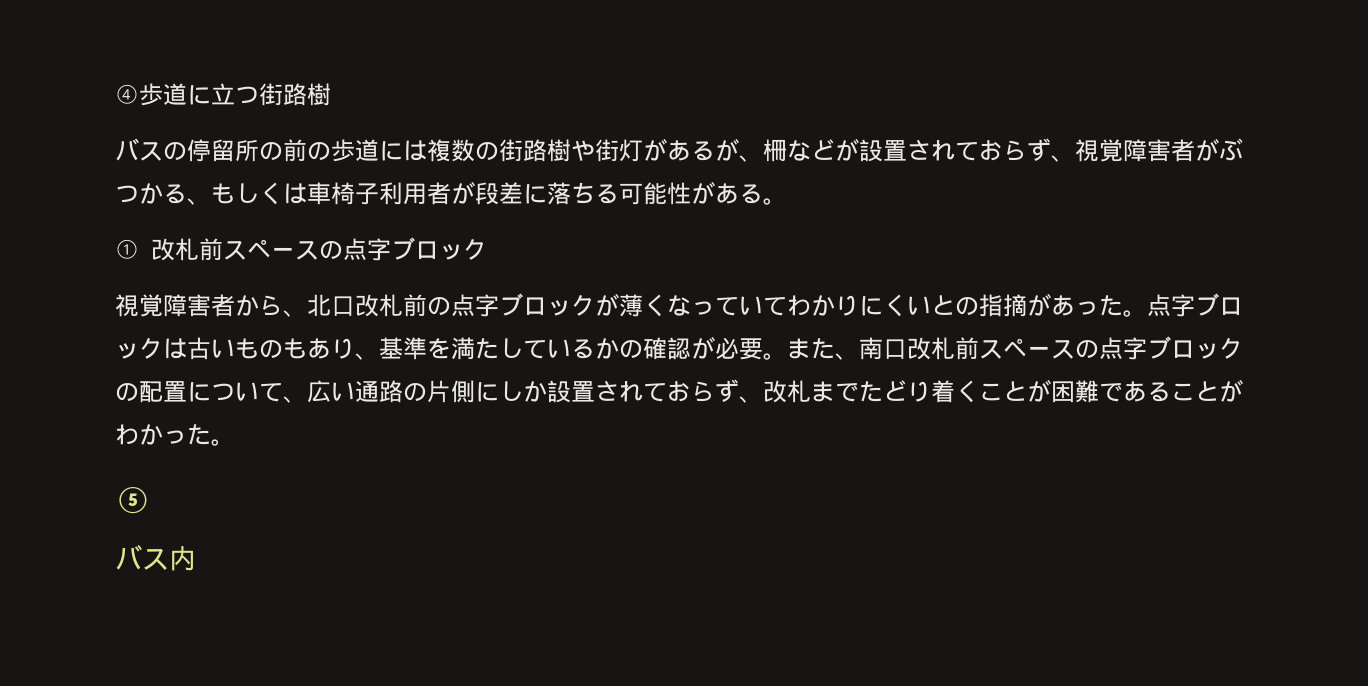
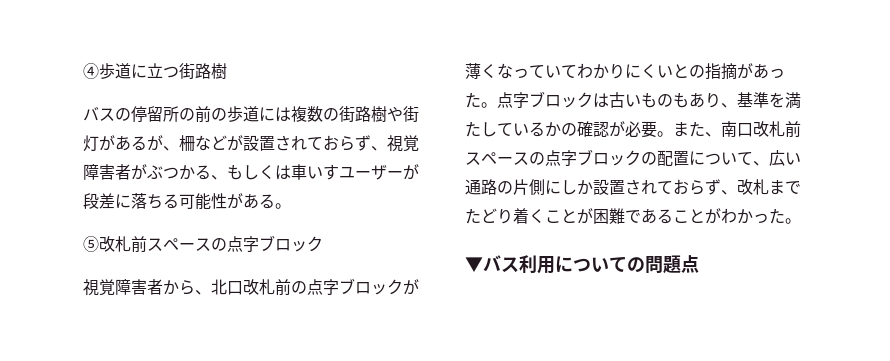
[331,182,451,205] 椅子利用者 -> [307,164,403,180] いすユーザー
[115,239,139,259] ① -> [83,236,99,252] ⑤
[115,487,151,514] [115,545,196,571] ⑤ // バス内 -> [465,255,699,274] ▼バス利用についての問題点

